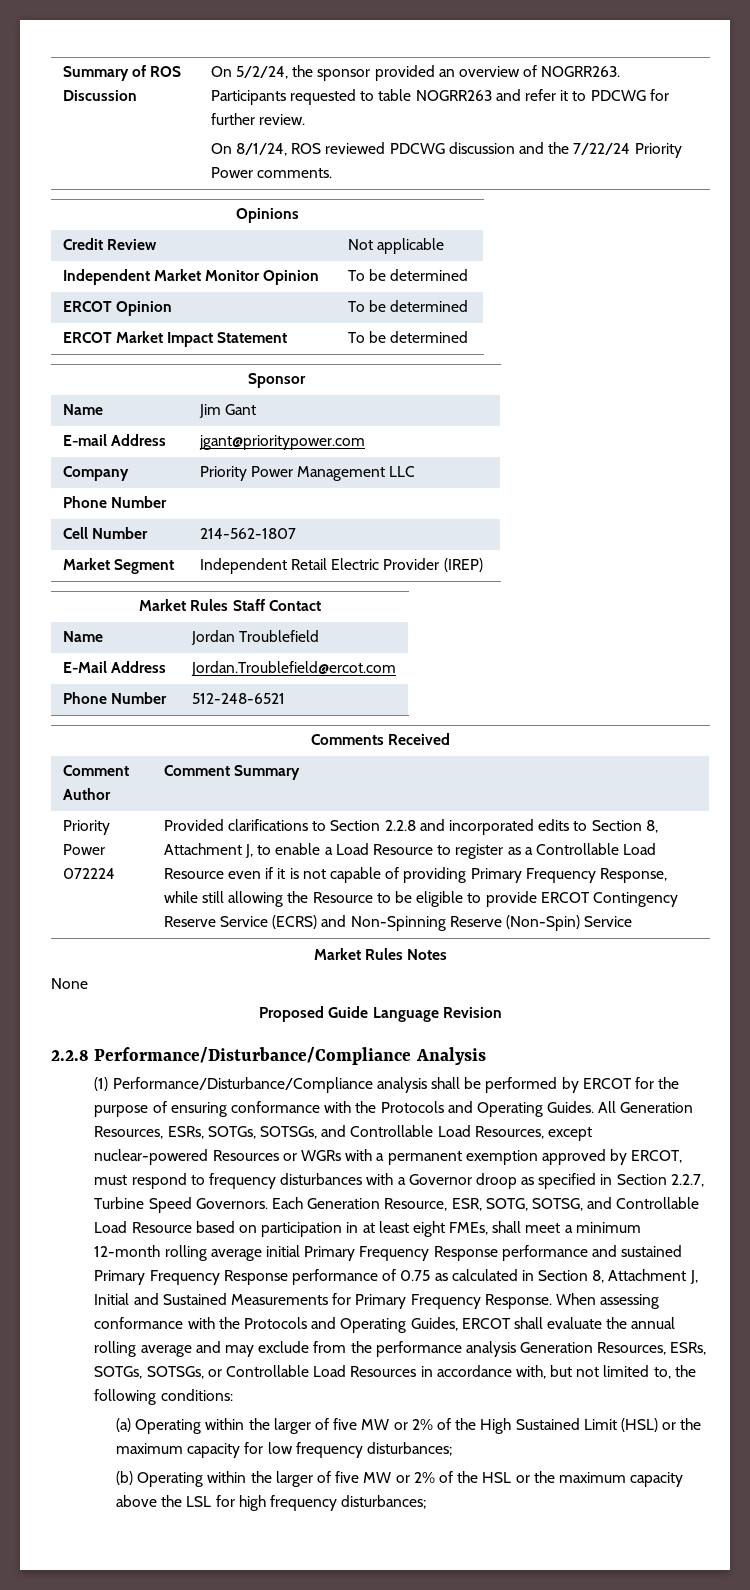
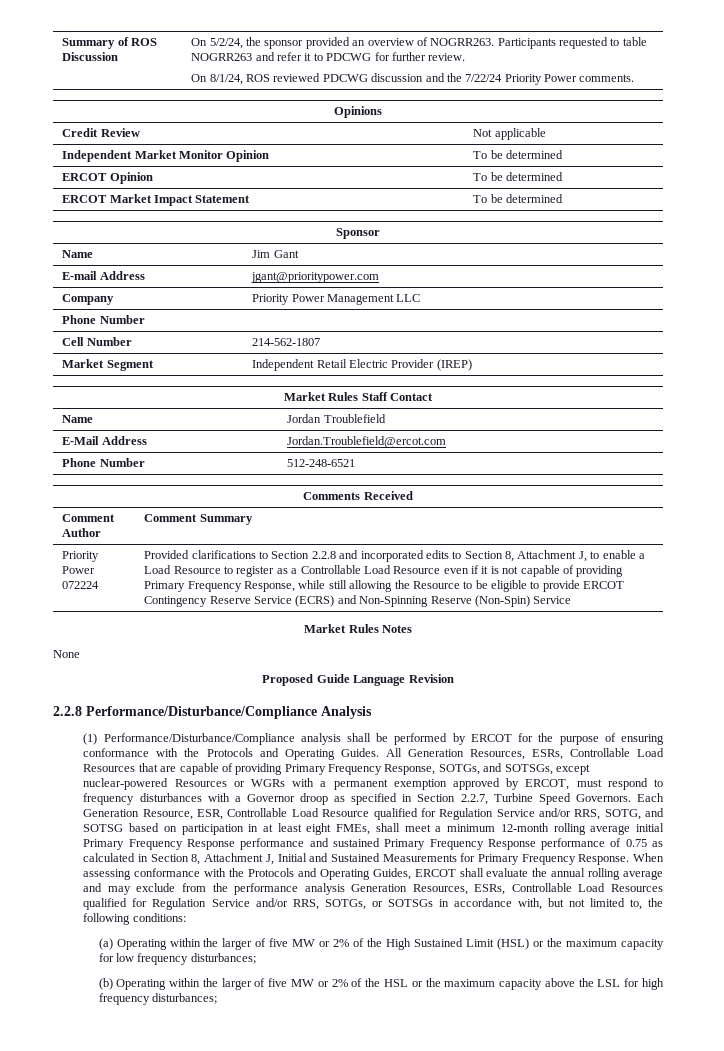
[207,1125,544,1139] SOTGs, SOTSGs, and Controllable Load Resources, -> [569,748,664,757] [83,763,553,775] Controllable Load Resources that are capable of providing Primary Frequency Response, SOTGs, and SOTSGs,
[485,1197,700,1211] [94,1221,192,1233] SOTG, SOTSG, and Controllable Load Resource -> [227,808,664,820] [83,824,124,832] Controllable Load Resource qualified for Regulation Service and/or RRS, SOTG, and SOTSG
[94,1365,417,1379] SOTGs, SOTSGs, or Controllable Load Resources -> [511,883,664,892] [83,898,433,910] Controllable Load Resources qualified for Regulation Service and/or RRS, SOTGs, or SOTSGs

